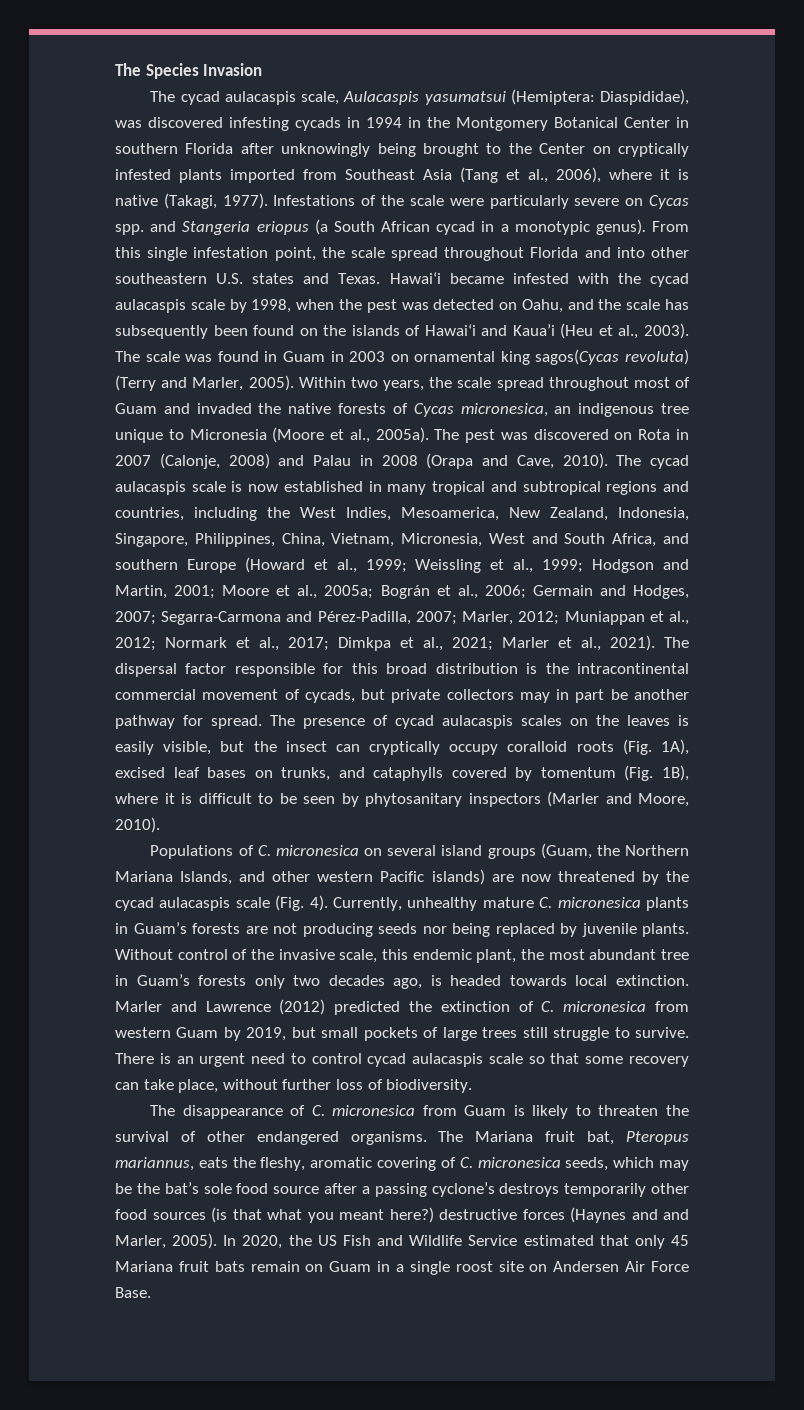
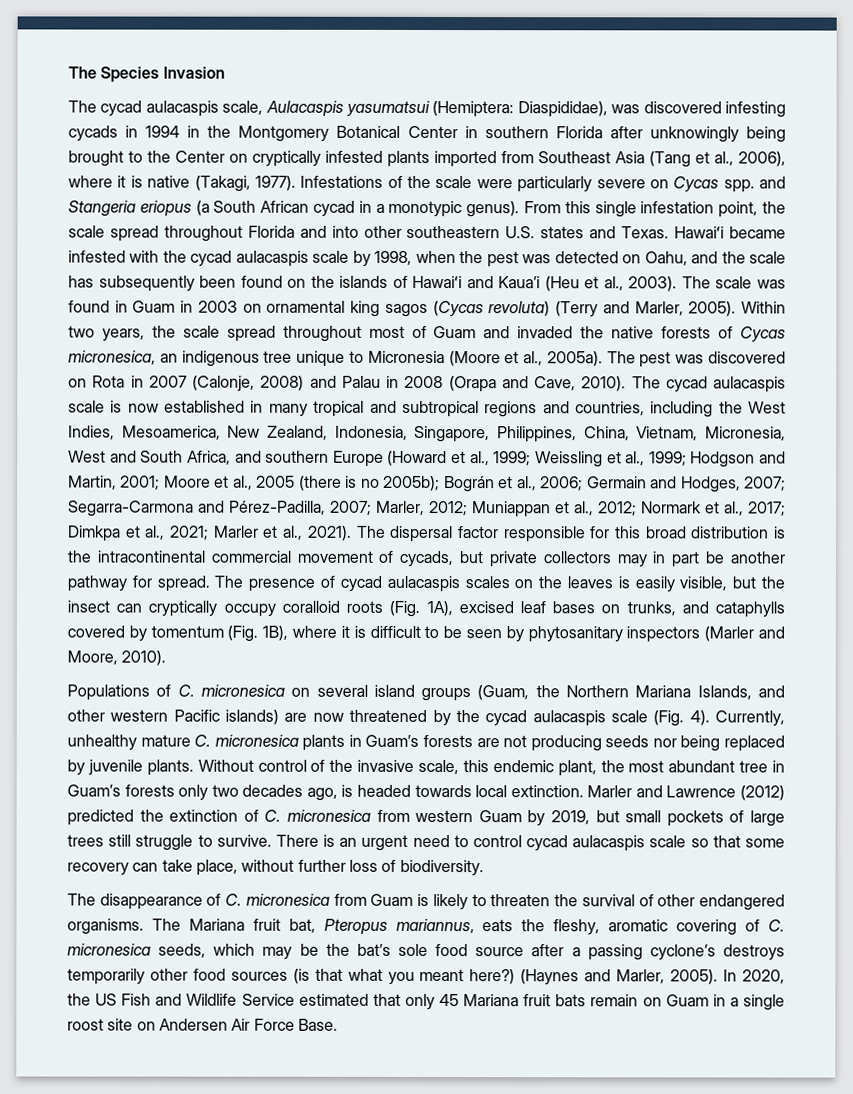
[535,349,620,365] sagos(Cycas -> [384,301,484,318] sagos (Cycas
[324,585,374,599] 2005a; -> [256,475,441,492] 2005 (there is no 2005b);
[439,1209,565,1220] destructive forces -> (516, 977) none
[663,1209,689,1220] and -> (612, 975) none

